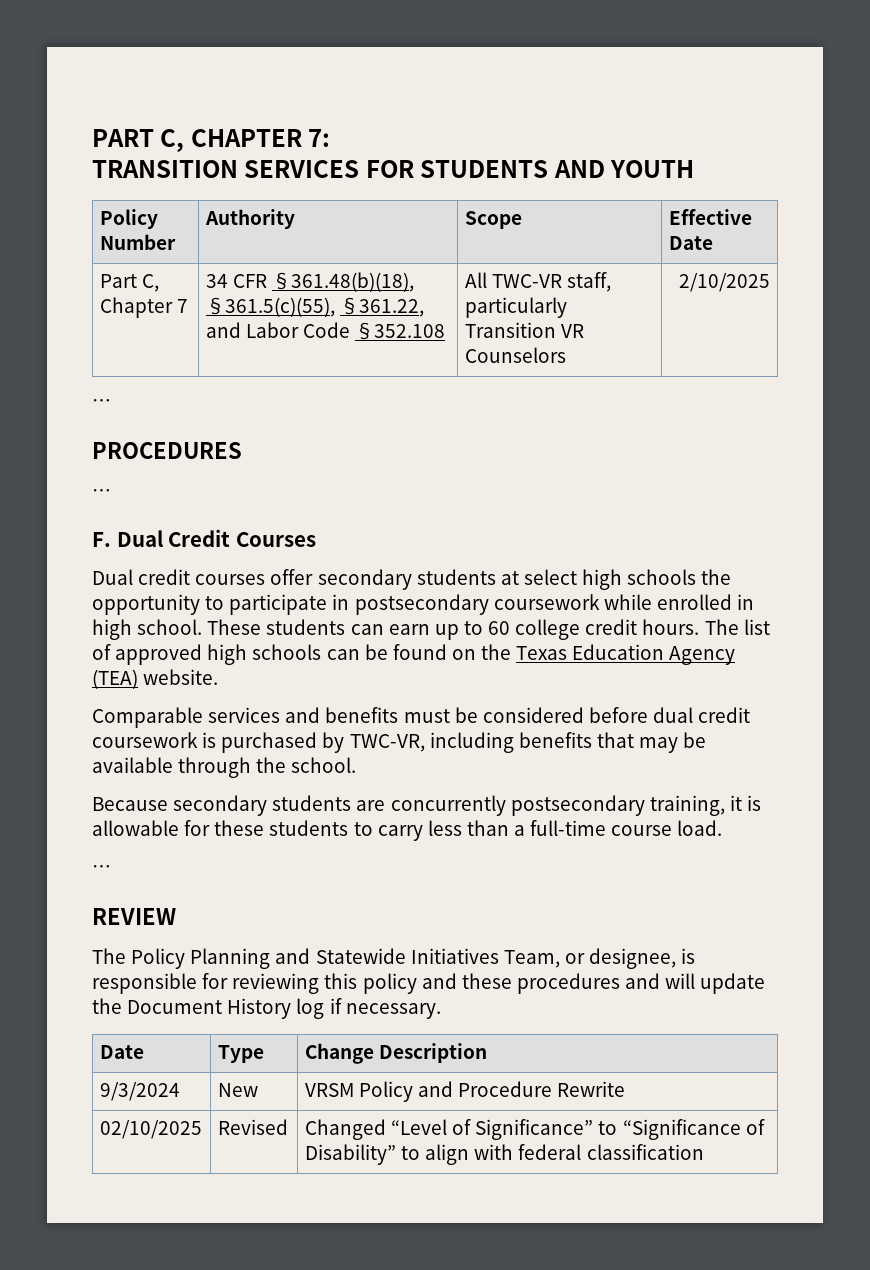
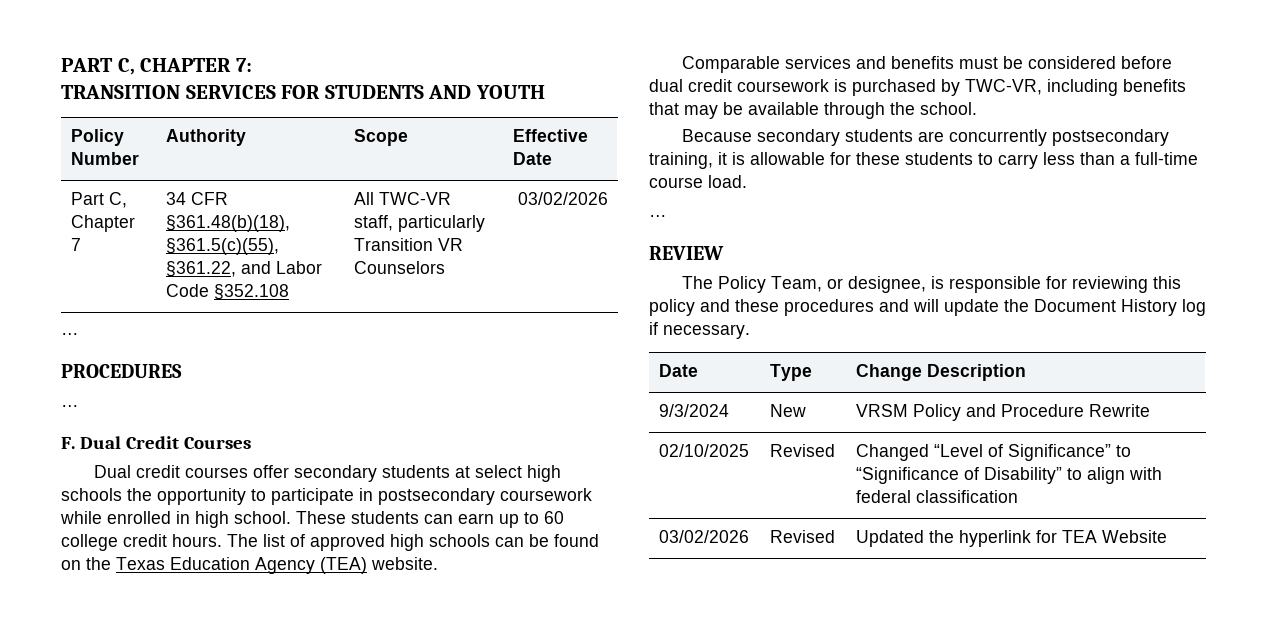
[679,273,771,292] 2/10/2025 -> [517,192,608,205] 03/02/2026
[190,948,499,969] Planning and Statewide Initiatives -> (767, 284) none
(704, 1152) none -> [659,530,750,543] [770,530,836,543] [856,530,1168,547] // 03/02/2026 | Revised | Updated the hyperlink for TEA Website

